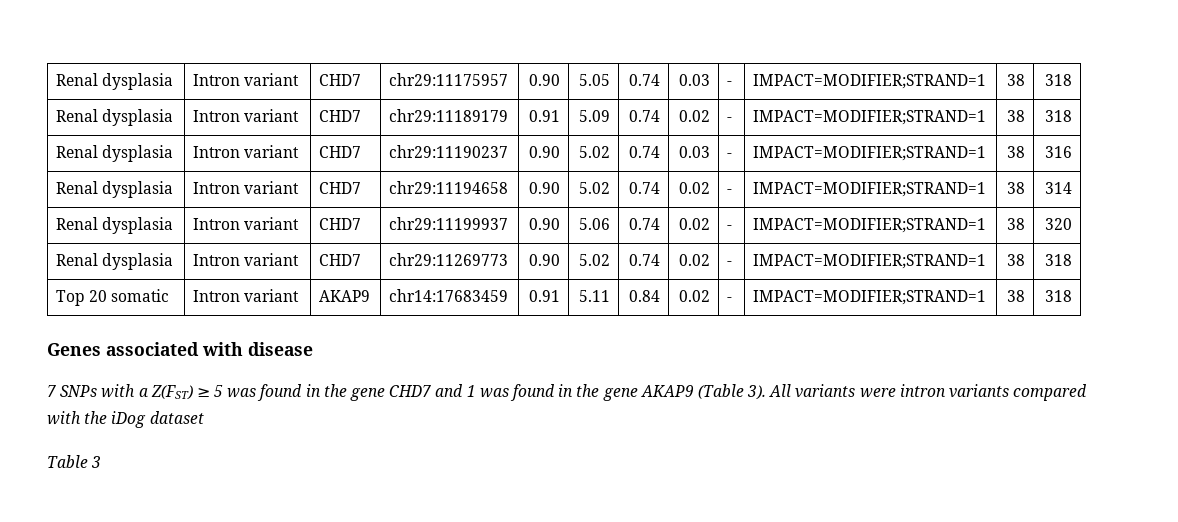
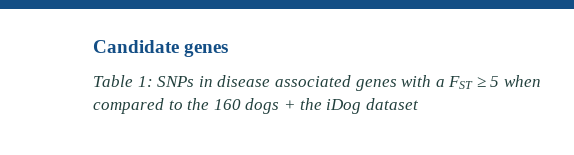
[56,73,174,90] [193,73,300,86] [319,74,362,86] [389,73,509,86] [528,74,560,86] [578,74,610,86] [628,74,660,86] [678,74,710,86] [727,81,733,86] [753,74,987,89] [1006,74,1025,86] [1044,74,1072,86] [56,109,174,126] [193,109,300,122] [319,110,362,122] [389,109,509,122] [528,110,560,122] [578,110,610,122] [628,110,660,122] [678,110,710,122] [727,117,733,122] [753,110,987,125] [1006,110,1025,122] [1044,110,1072,122] [56,145,174,162] [193,145,300,158] [319,146,362,158] [389,145,509,158] [528,146,560,158] [578,146,610,158] [628,146,660,158] [678,146,710,158] [727,153,733,158] [753,146,987,161] [1006,146,1025,158] [1044,146,1072,158] [56,181,174,198] [193,181,300,194] [319,182,362,194] [389,181,509,194] [528,182,560,194] [578,182,610,194] [628,182,660,194] [678,182,710,194] [727,189,733,194] [753,182,987,197] [1006,182,1025,194] [1044,182,1072,194] [56,217,174,234] [193,217,300,230] [319,218,362,230] [389,217,509,230] [528,218,560,230] [578,218,610,230] [628,218,660,230] [678,218,710,230] [727,225,733,230] [753,218,987,233] [1006,218,1025,230] [1044,218,1072,230] [56,253,174,270] [193,253,300,266] [319,254,362,266] [389,253,509,266] [528,254,560,266] [578,254,610,266] [628,254,660,266] [678,254,710,266] [727,261,733,266] [753,254,987,269] [1006,254,1025,266] [1044,254,1072,266] [56,289,170,306] [193,289,300,302] [319,290,371,302] [389,289,509,302] [528,290,560,302] [578,290,610,302] [628,290,660,302] [678,290,710,302] [727,297,733,302] [753,290,987,305] [1006,290,1025,302] [1044,290,1072,302] [47,342,313,356] [47,385,98,397] Renal dysplasia | Intron variant | CHD7 | chr29:11175957 | 0.90 | 5.05 | 0.74 | 0.03 | - | IMPACT=MODIFIER;STRAND=1 | 38 | 318 // Renal dysplasia | Intron variant | CHD7 | chr29:11189179 | 0.91 | 5.09 | 0.74 | 0.02 | - | IMPACT=MODIFIER;STRAND=1 | 38 | 318 // Renal dysplasia | Intron variant | CHD7 | chr29:11190237 | 0.90 | 5.02 | 0.74 | 0.03 | - | IMPACT=MODIFIER;STRAND=1 | 38 | 316 // Renal dysplasia | Intron variant | CHD7 | chr29:11194658 | 0.90 | 5.02 | 0.74 | 0.02 | - | IMPACT=MODIFIER;STRAND=1 | 38 | 314 // Renal dysplasia | Intron variant | CHD7 | chr29:11199937 | 0.90 | 5.06 | 0.74 | 0.02 | - | IMPACT=MODIFIER;STRAND=1 | 38 | 320 // Renal dysplasia | Intron variant | CHD7 | chr29:11269773 | 0.90 | 5.02 | 0.74 | 0.02 | - | IMPACT=MODIFIER;STRAND=1 | 38 | 318 // Top 20 somatic | Intron variant | AKAP9 | chr14:17683459 | 0.91 | 5.11 | 0.84 | 0.02 | - | IMPACT=MODIFIER;STRAND=1 | 38 | 318 // Genes associated with disease // 7 SNPs -> [93,40,229,57] [93,75,397,91] Candidate genes // Table 1: SNPs in disease associated genes
[150,385,193,400] Z(FST) -> [448,76,474,89] FST
[227,384,1088,401] [47,411,81,425] was found in the gene CHD7 and 1 was found in the gene AKAP9 (Table 3). All variants were intron variants compared with -> [504,75,542,87] [93,98,295,114] when compared to the 160 dogs +
[47,455,102,468] // Table 3 -> (419, 104) none

